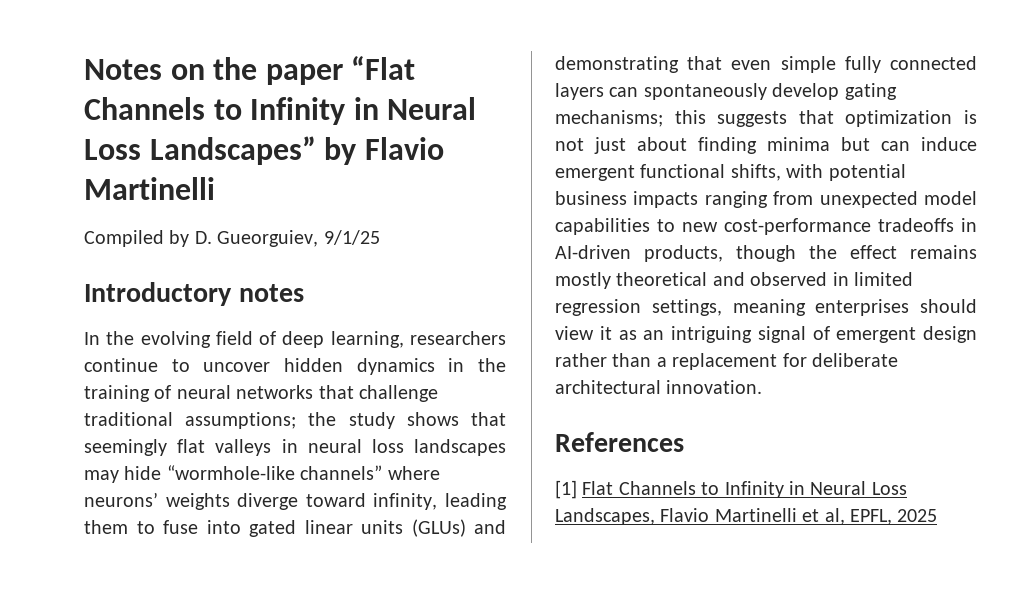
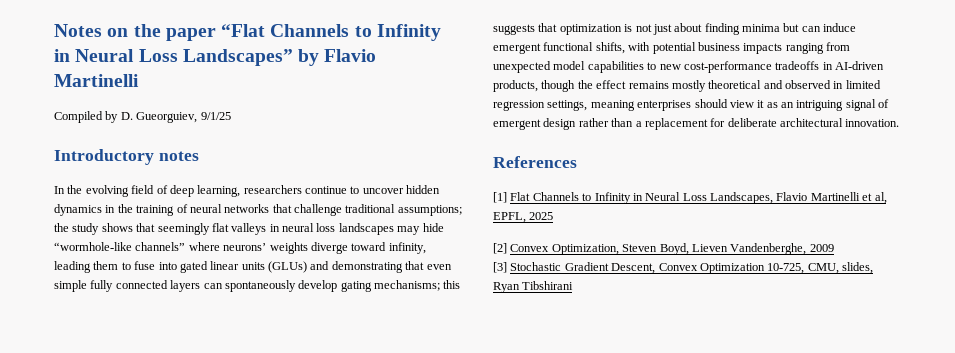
(938, 515) none -> [493,243,834,255] [493,262,873,274] [493,281,574,293] // [2] Convex Optimization, Steven Boyd, Lieven Vandenberghe, 2009 // [3] Stochastic Gradient Descent, Convex Optimization 10-725, CMU, slides, Ryan Tibshirani

